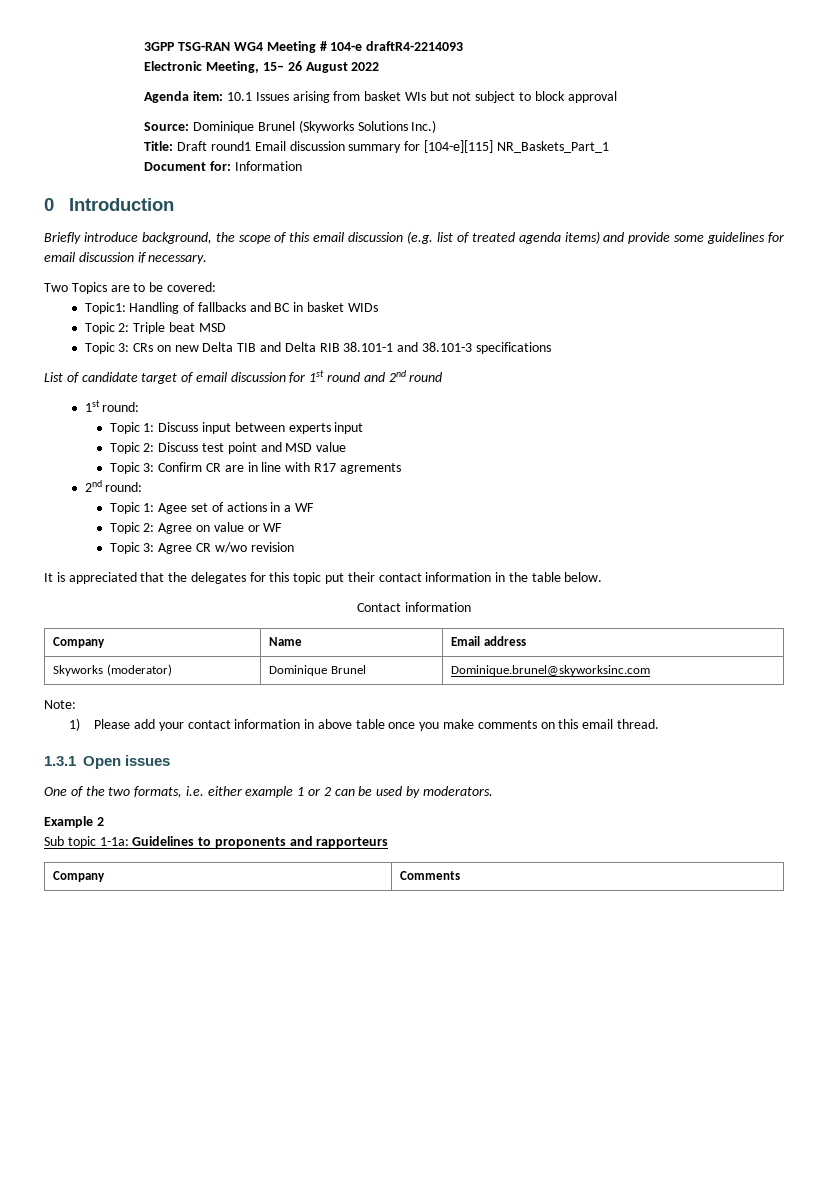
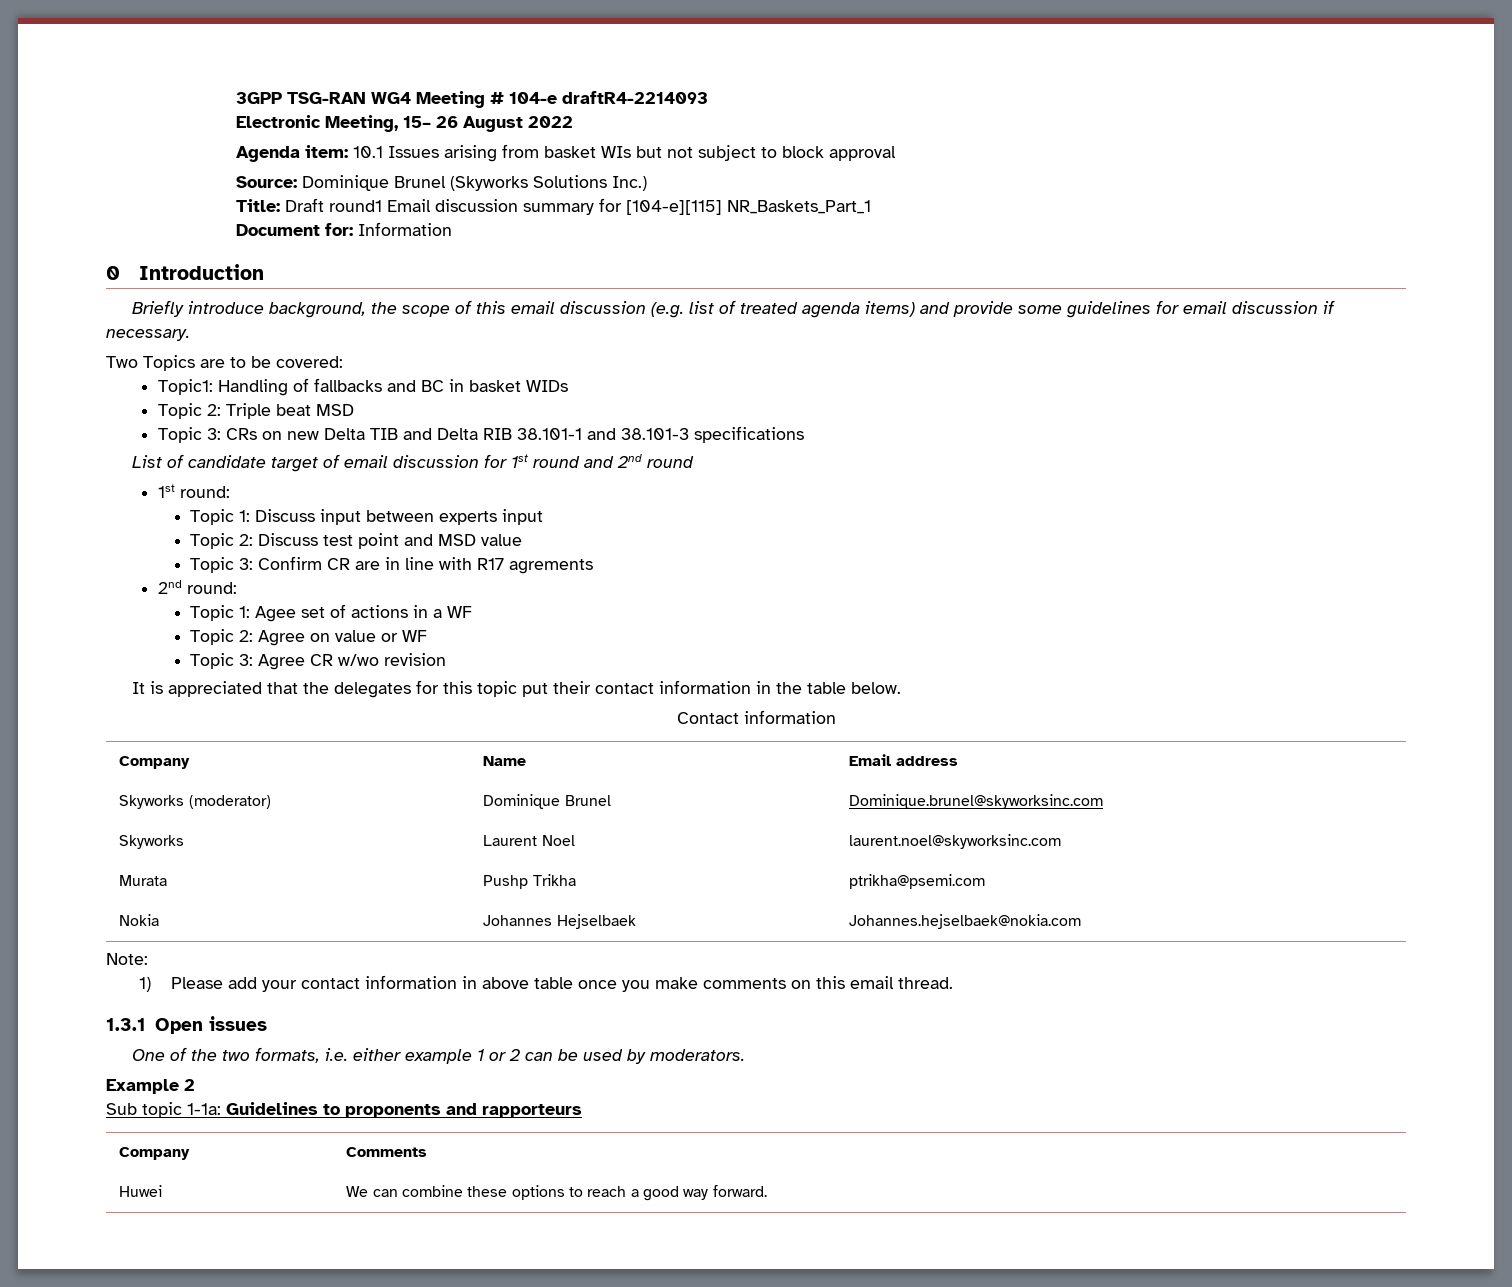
(651, 670) none -> [119,835,185,849] [483,835,575,846] [849,834,1062,849] [119,875,168,886] [483,874,576,889] [849,874,986,889] [119,914,160,926] [483,914,636,929] [849,914,1082,929] // Skyworks | Laurent Noel | laurent.noel@skyworksinc.com // Murata | Pushp Trikha | ptrikha@psemi.com // Nokia | Johannes Hejselbaek | Johannes.hejselbaek@nokia.com
(461, 875) none -> [119,1185,163,1197] [346,1185,767,1201] // Huwei | We can combine these options to reach a good way forward.

